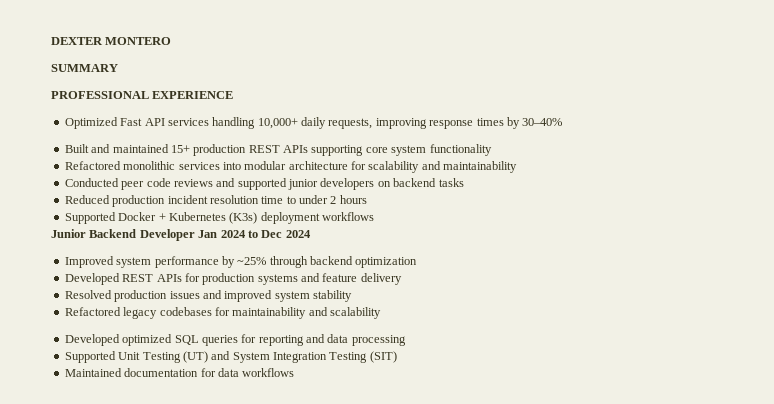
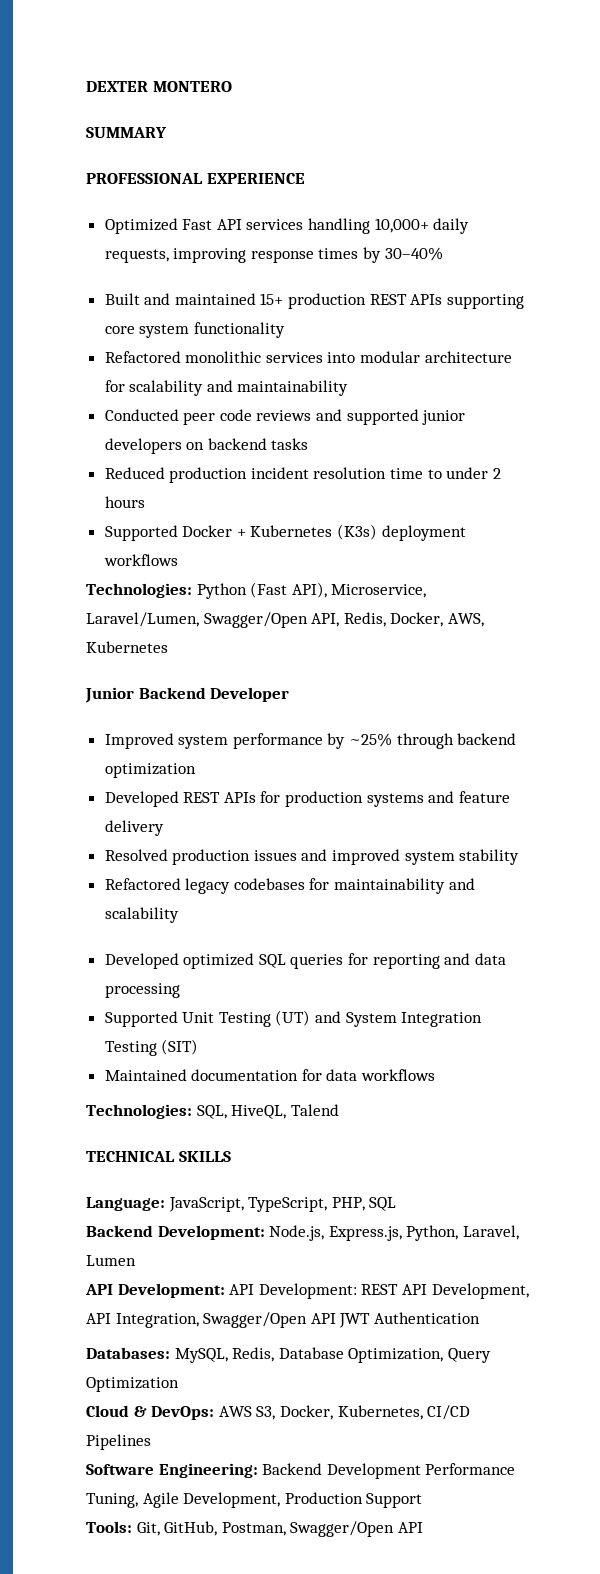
[51,229,311,241] Junior Backend Developer Jan 2024 to Dec 2024 -> [86,582,427,599] [86,612,484,628] [86,641,168,653] [85,687,290,703] Technologies: Python (Fast API), Microservice, Laravel/Lumen, Swagger/Open API, Redis, Docker, AWS, Kubernetes // Junior Backend Developer
(295, 372) none -> [86,1104,339,1119] [86,1151,231,1162] [86,1197,397,1212] [86,1225,519,1241] [86,1255,136,1266] [85,1283,529,1299] [86,1312,480,1328] [86,1347,491,1363] [86,1377,179,1392] [86,1405,471,1420] [86,1434,151,1450] [86,1463,516,1479] [86,1492,423,1508] [86,1521,423,1537] // Technologies: SQL, HiveQL, Talend // TECHNICAL SKILLS // Language: JavaScript, TypeScript, PHP, SQL // Backend Development: Node.js, Express.js, Python, Laravel, Lumen // API Development: API Development: REST API Development, API Integration, Swagger/Open API JWT Authentication // Databases: MySQL, Redis, Database Optimization, Query Optimization // Cloud & DevOps: AWS S3, Docker, Kubernetes, CI/CD Pipelines // Software Engineering: Backend Development Performance Tuning, Agile Development, Production Support // Tools: Git, GitHub, Postman, Swagger/Open API

